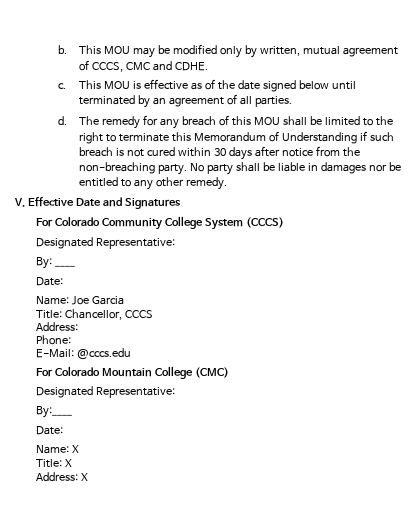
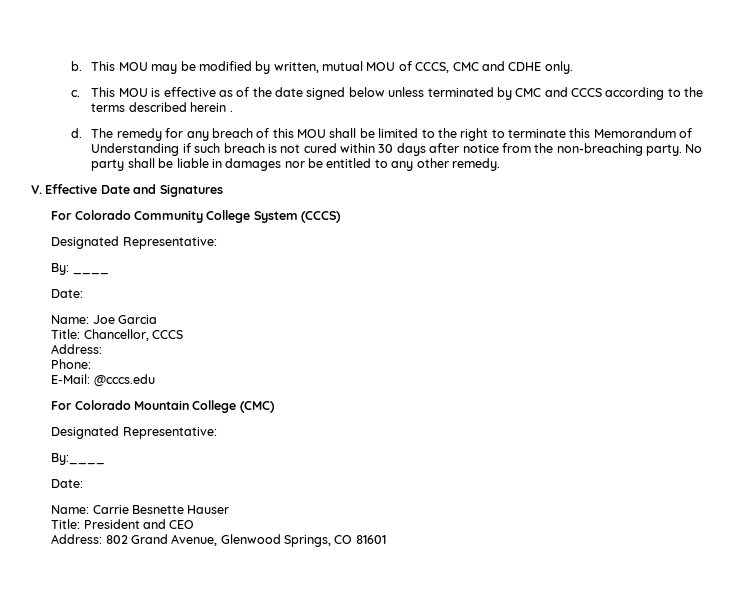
[219,46,242,58] only -> (252, 66) none
[342,47,398,57] agreement -> [366,62,396,71] MOU
[174,62,208,71] CDHE. -> [508,61,573,74] CDHE only.
[331,81,356,90] until -> [388,87,425,97] unless
[152,94,292,107] an agreement of all parties. -> [515,87,704,100] [91,102,233,112] CMC and CCCS according to the terms described herein .
[72,445,80,453] [36,459,73,468] [36,472,89,481] X // Title: X // Address: X -> [92,505,230,514] [51,519,195,529] [51,534,386,547] Carrie Besnette Hauser // Title: President and CEO // Address: 802 Grand Avenue, Glenwood Springs, CO 81601

